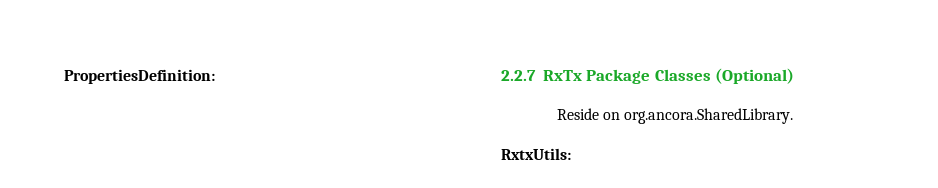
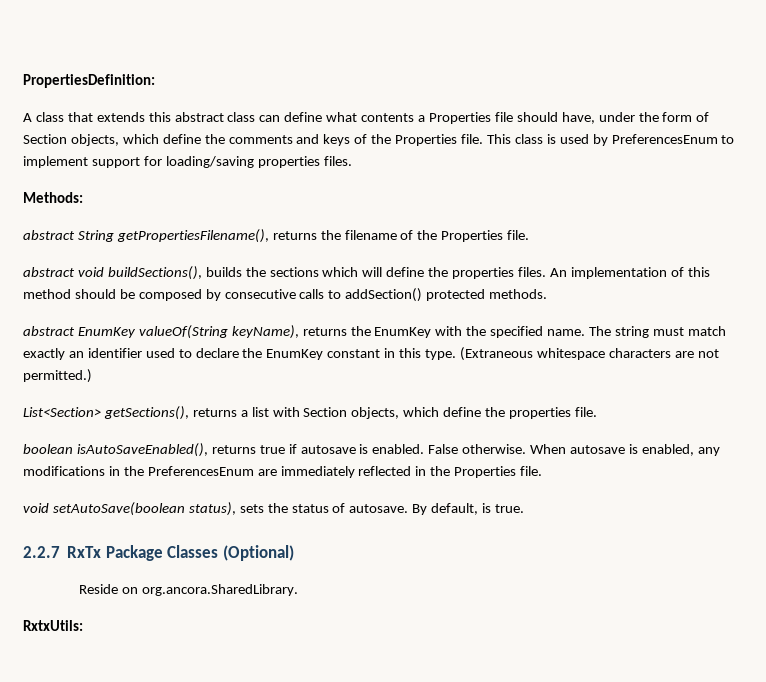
(215, 76) none -> [23,112,710,124] [23,134,735,146] [23,156,352,168] [23,192,83,203] [23,229,530,243] [23,266,710,280] [23,288,548,302] [23,325,726,339] [23,347,719,361] [23,369,92,383] [23,406,597,420] [23,443,720,457] [23,466,543,478] [23,502,525,516] // A class that extends this abstract class can define what contents a Properties file should have, under the form of Section objects, which define the comments and keys of the Properties file. This class is used by PreferencesEnum to implement support for loading/saving properties files. // Methods: // abstract String getPropertiesFilename(), returns the filename of the Properties file. // abstract void buildSections(), builds the sections which will define the properties files. An implementation of this method should be composed by consecutive calls to addSection() protected methods. // abstract EnumKey valueOf(String keyName), returns the EnumKey with the specified name. The string must match exactly an identifier used to declare the EnumKey constant in this type. (Extraneous whitespace characters are not permitted.) // List<Section> getSections(), returns a list with Section objects, which define the properties file. // boolean isAutoSaveEnabled(), returns true if autosave is enabled. False otherwise. When autosave is enabled, any modifications in the PreferencesEnum are immediately reflected in the Properties file. // void setAutoSave(boolean status), sets the status of autosave. By default, is true.

